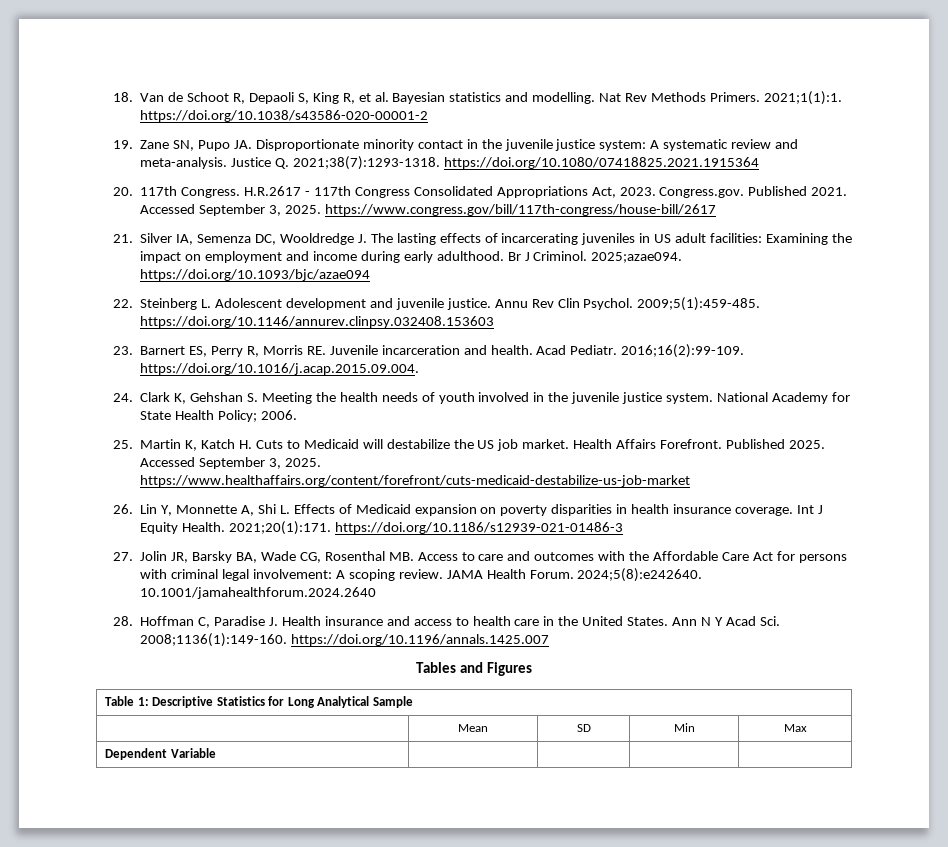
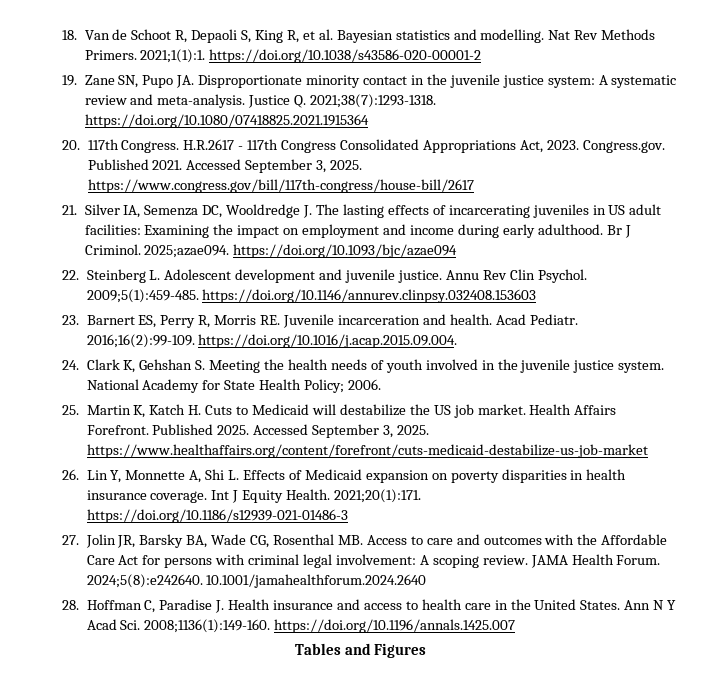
[105,696,413,708] [458,724,488,732] [576,724,591,732] [673,723,695,732] [783,724,807,732] [105,748,216,760] // Table 1: Descriptive Statistics for Long Analytical Sample // | Mean | SD | Min | Max // Dependent Variable | | | | -> (427, 650) none

